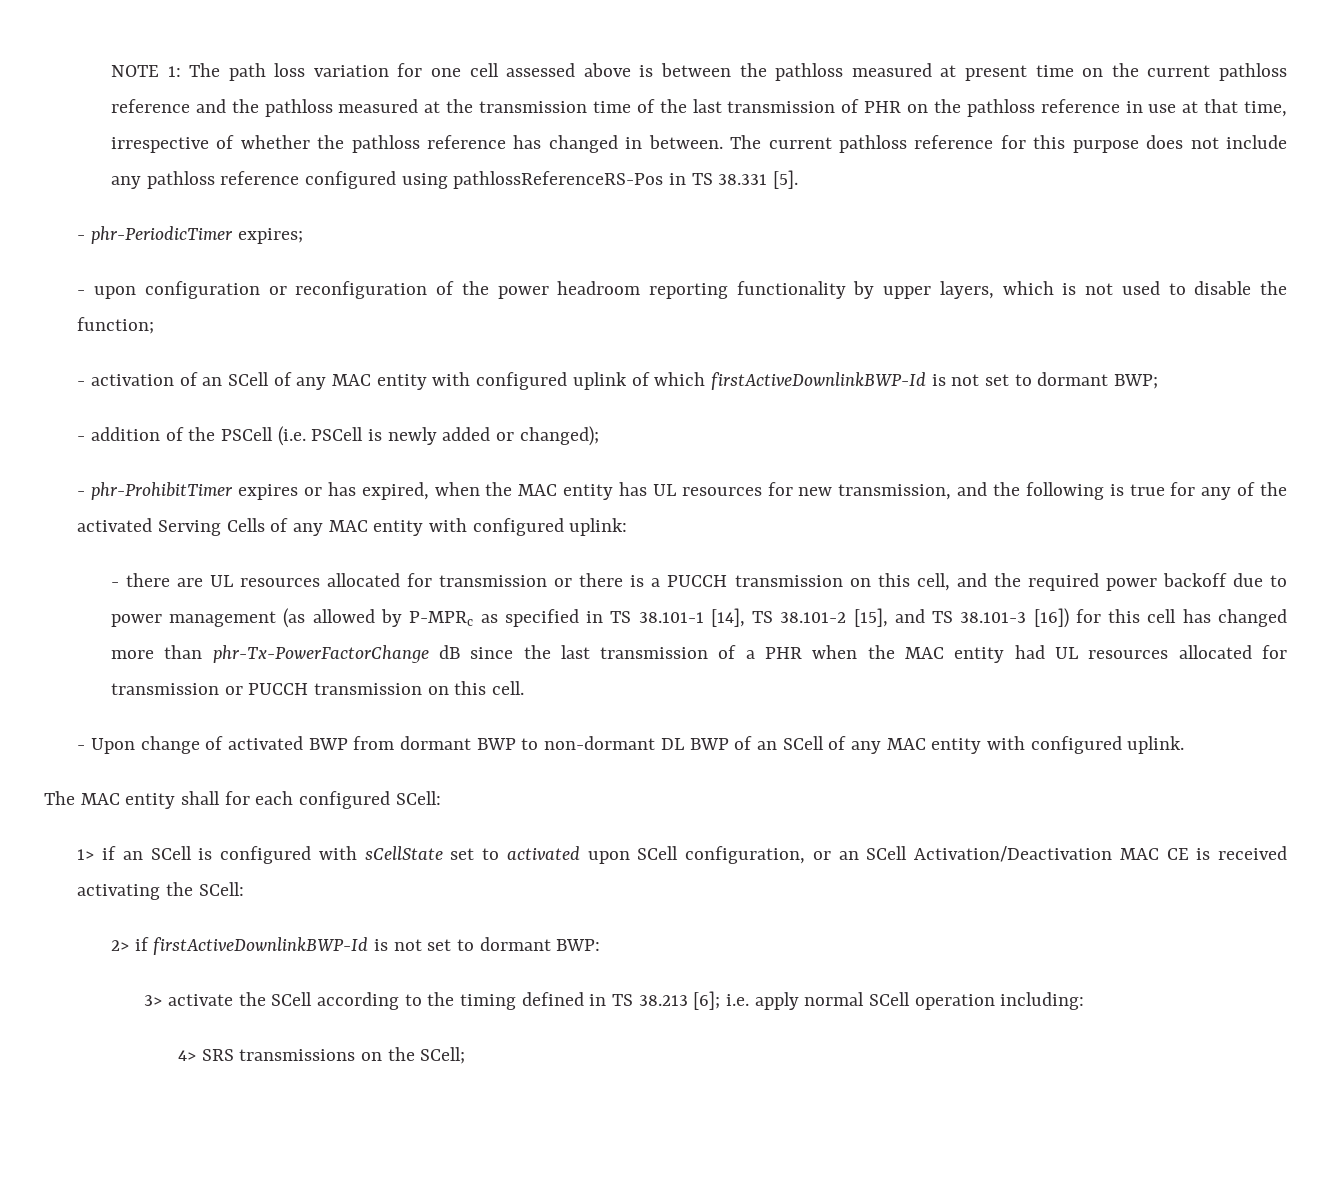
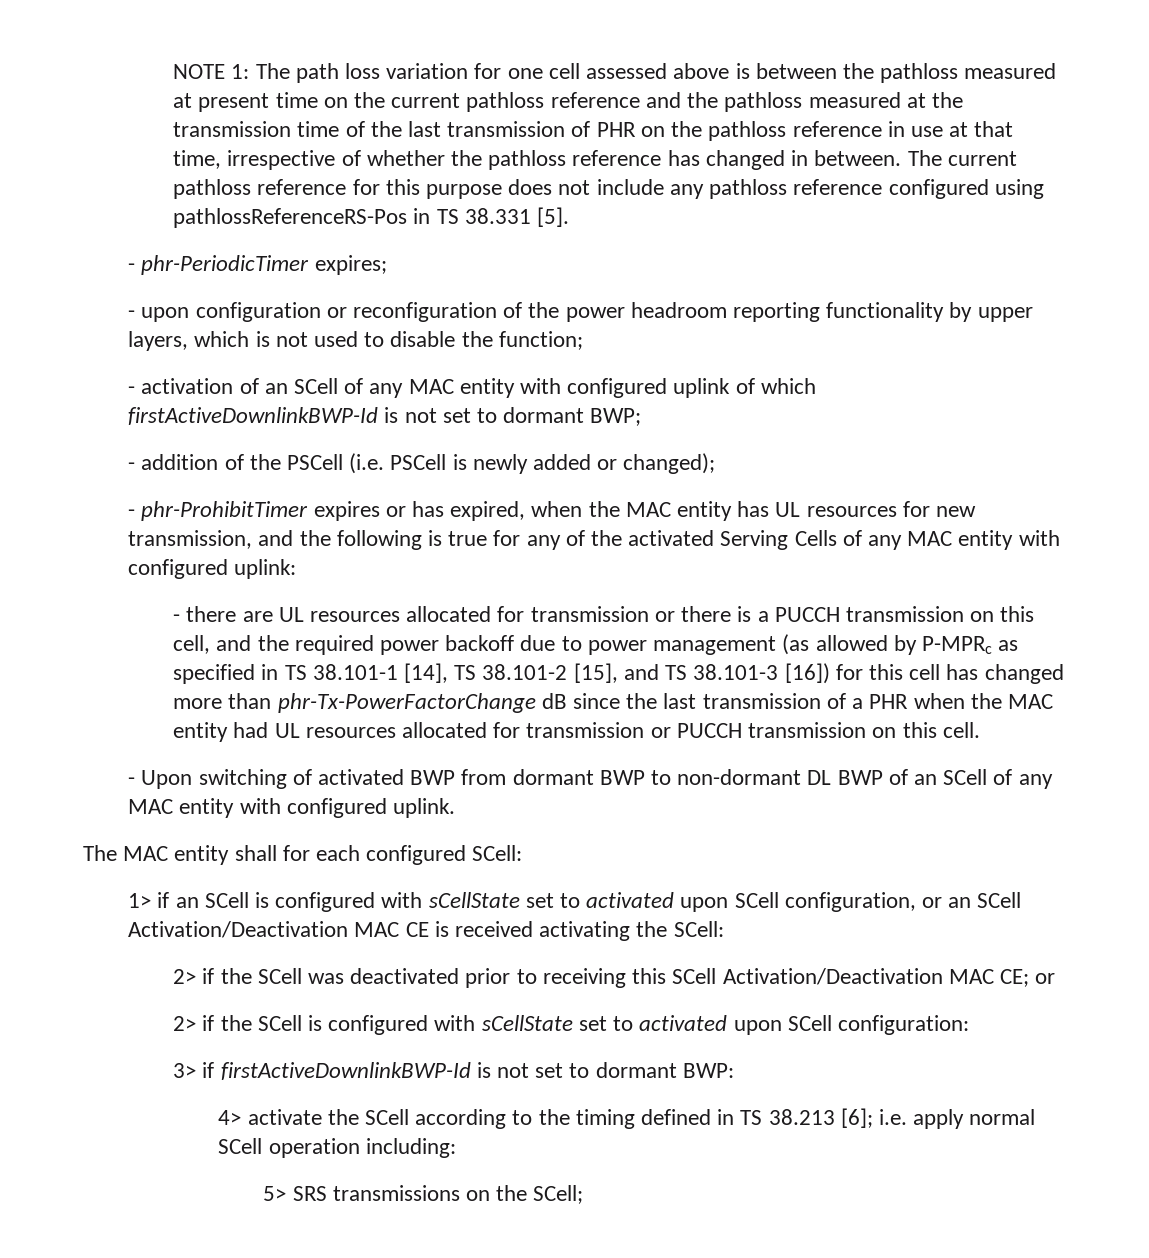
[140,736,200,754] change -> [198,769,287,789] switching
(149, 944) none -> [220,968,1056,988] [173,1015,969,1035] [173,1062,215,1078] the SCell was deactivated prior to receiving this SCell Activation/Deactivation MAC CE; or // 2> if the SCell is configured with sCellState set to activated upon SCell configuration: // 3> if
[144,995,163,1006] 3> -> [218,1110,242,1125] 4>
[177,1050,196,1061] 4> -> [263,1186,287,1201] 5>

